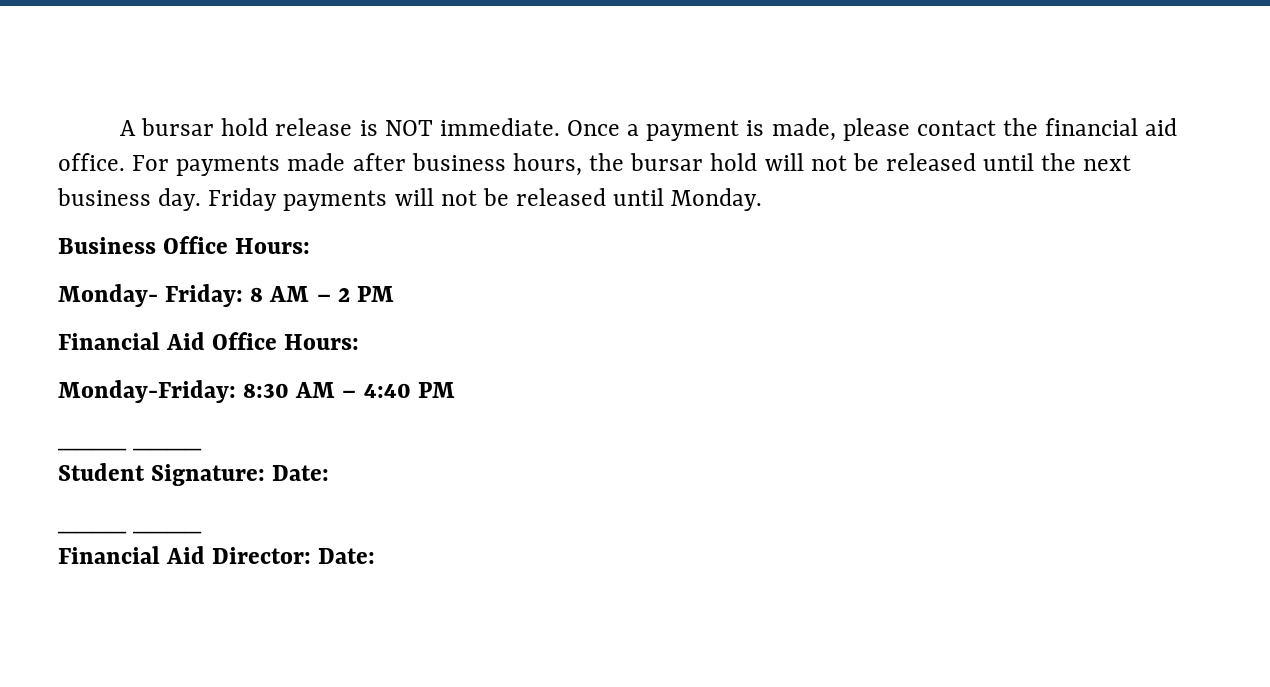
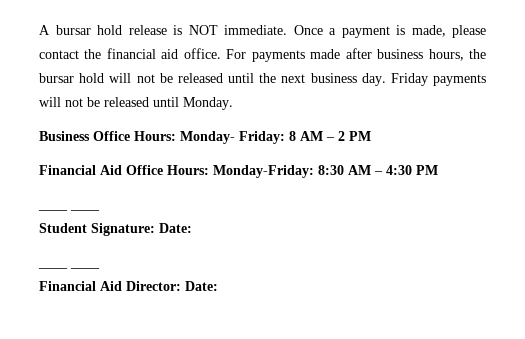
(311, 246) // -> (176, 136) none
(360, 342) // -> (209, 170) none
[363,383,411,398] 4:40 -> [386,165,412,175] 4:30

